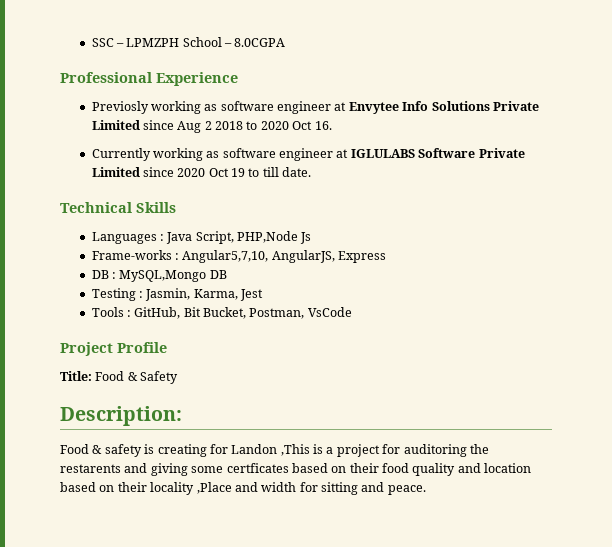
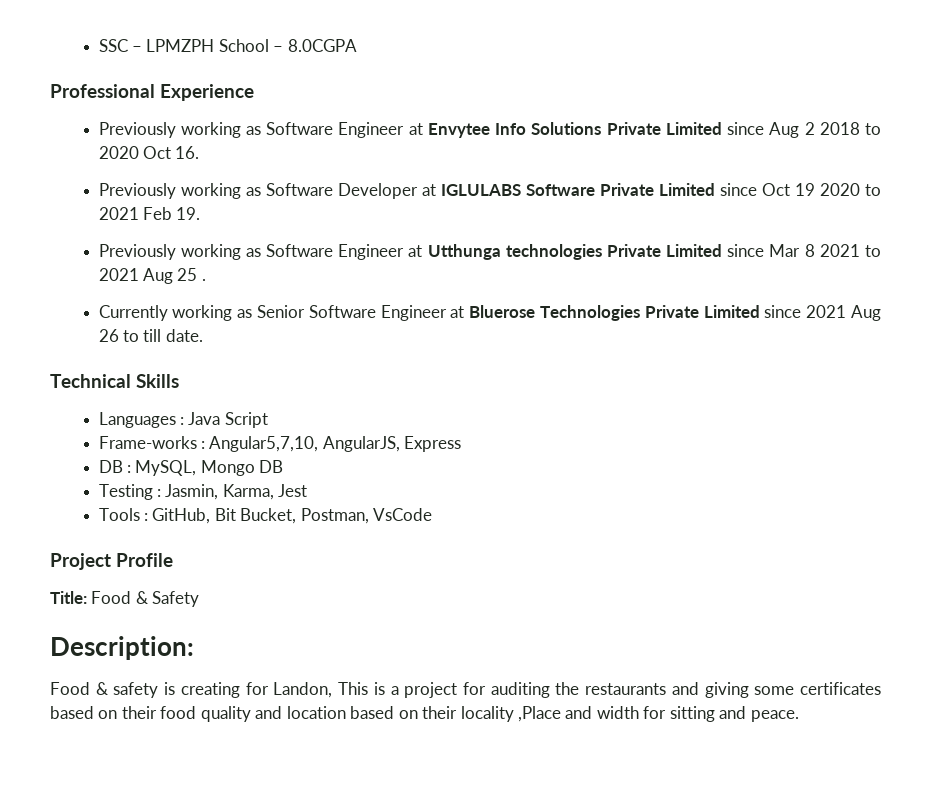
[91,101,332,114] Previosly working as software engineer -> [98,122,405,138] Previously working as Software Engineer
[91,148,334,161] Currently working as software engineer -> [98,183,418,199] Previously working as Software Developer
[177,168,206,177] 2020 -> (757, 189) none
(246, 172) none -> [819,183,882,196] [98,207,201,220] [98,244,882,260] [98,268,206,284] [98,305,882,321] [98,329,119,342] 2020 to 2021 Feb 19. // Previously working as Software Engineer at Utthunga technologies Private Limited since Mar 8 2021 to 2021 Aug 25 . // Currently working as Senior Software Engineer at Bluerose Technologies Private Limited since 2021 Aug 26
[195,231,312,244] Script, PHP,Node Js -> [224,412,268,428] Script
[119,270,207,282] MySQL,Mongo -> [135,460,255,476] MySQL, Mongo
[231,444,310,456] Landon ,This -> [273,682,369,698] Landon, This
[403,444,489,457] [60,464,121,473] auditoring the restarents -> [490,682,667,698] auditing the restaurants
[226,463,289,473] certficates -> [799,682,881,695] certificates

